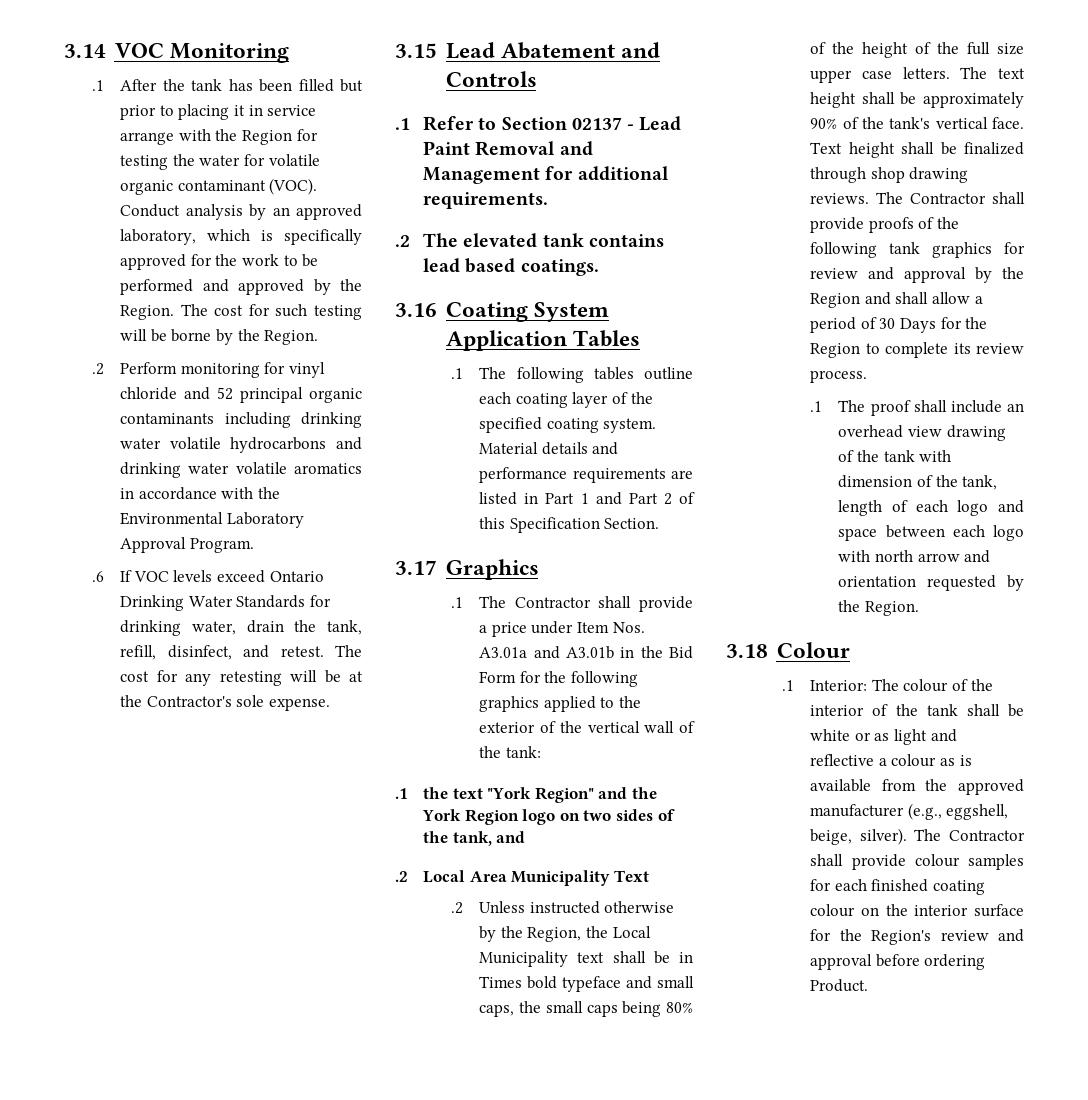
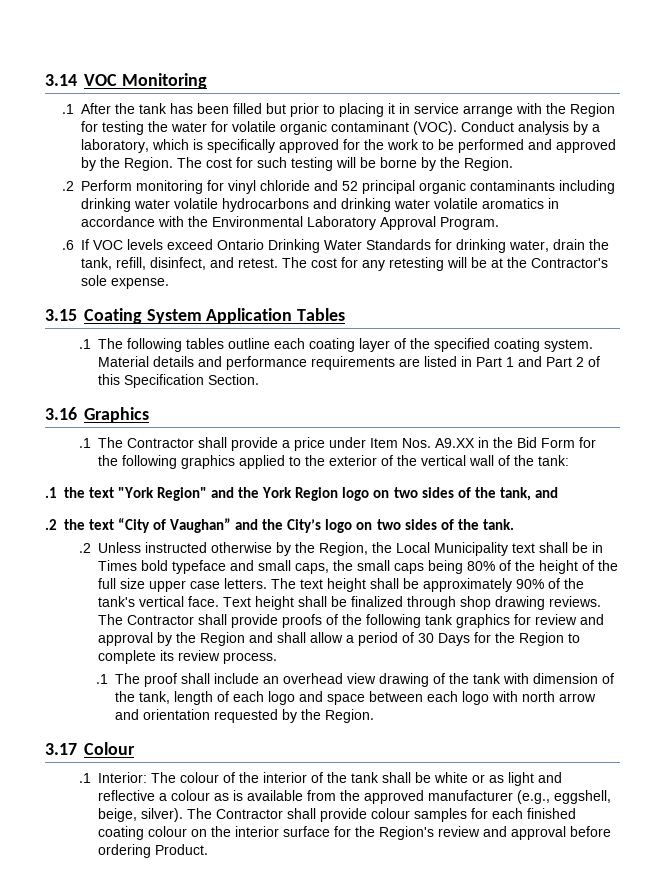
[272,204,362,220] an approved -> [592,124,601,132] a
[445,42,660,59] [445,71,537,87] [395,116,682,131] [423,141,593,156] [423,166,669,184] [423,192,549,209] [395,233,664,248] [423,258,599,276] [395,303,437,317] Lead Abatement and Controls // .1 Refer to Section 02137 - Lead Paint Removal and Management for additional requirements. // .2 The elevated tank contains lead based coatings. // 3.16 -> (77, 315) none
[395,560,437,575] 3.17 -> [45,407,77,420] 3.16
[479,646,614,659] A3.01a and A3.01b -> [435,438,476,448] A9.XX
[423,870,649,886] Local Area Municipality Text -> [64,518,514,533] the text “City of Vaughan” and the City’s logo on two sides of the tank.
[726,644,768,658] 3.18 -> [45,743,77,755] 3.17

